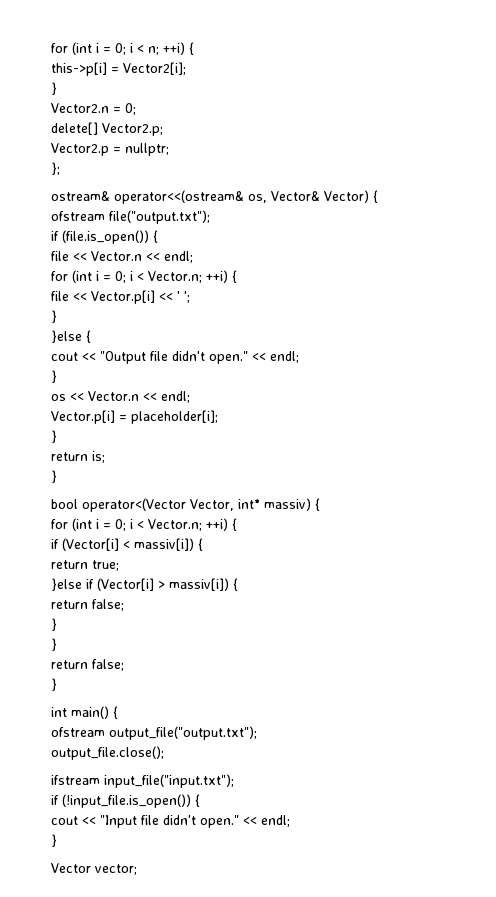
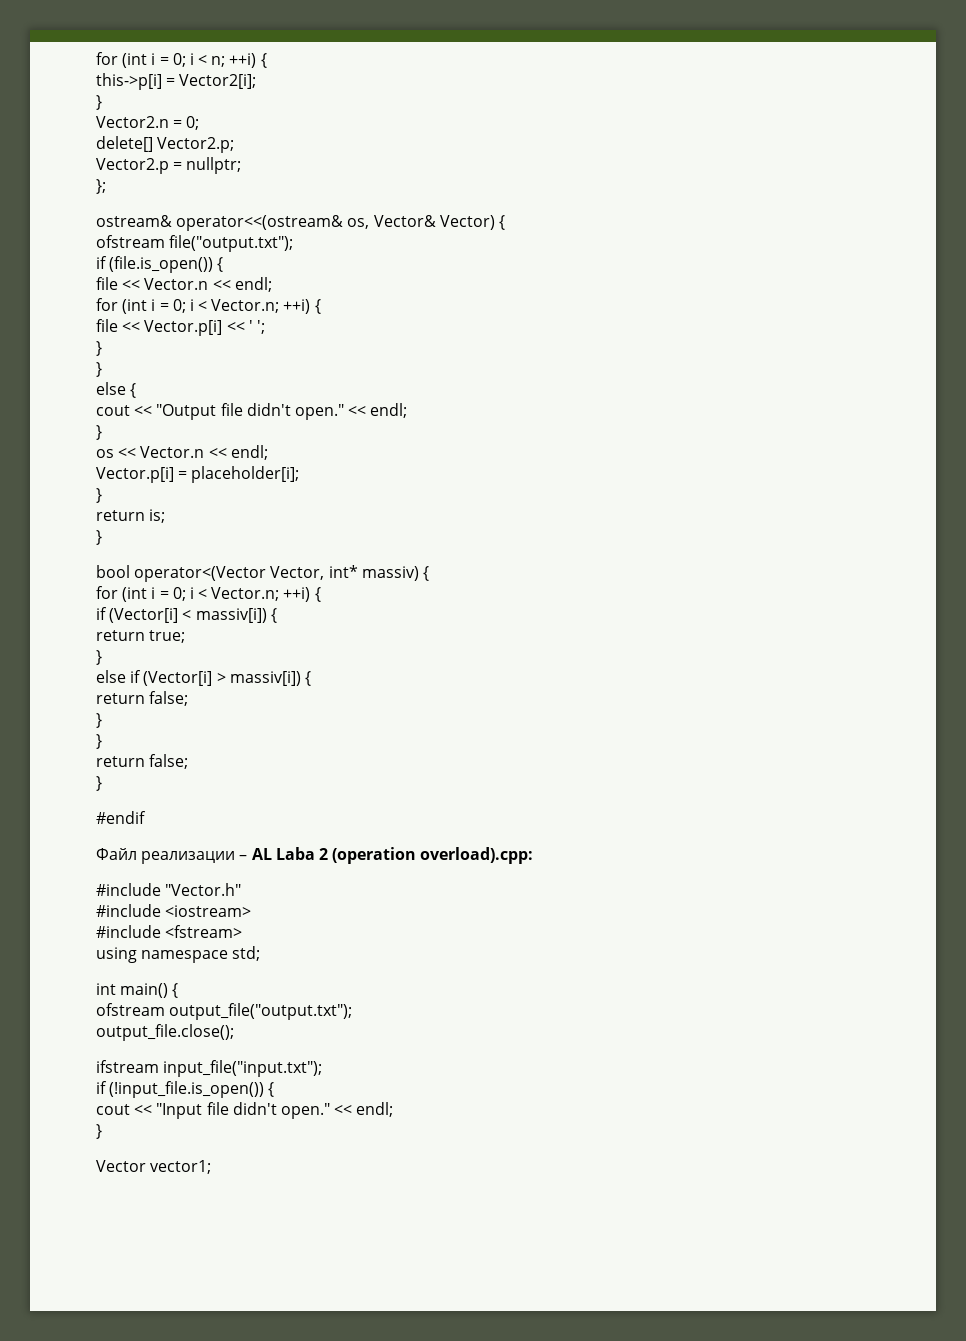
[51,330,82,343] }else -> [96,362,102,377] [96,382,126,395] } // else
[51,578,82,591] }else -> [96,650,102,665] [96,670,126,683] } // else
(57, 684) none -> [96,811,146,824] [96,847,534,864] [96,883,242,896] [96,904,252,917] [96,925,243,938] [96,946,261,963] // #endif // Файл реализации – AL Laba 2 (operation overload).cpp: // #include "Vector.h" // #include <iostream> // #include <fstream> // using namespace std;
[95,864,137,875] vector; -> [150,1160,212,1174] vector1;

